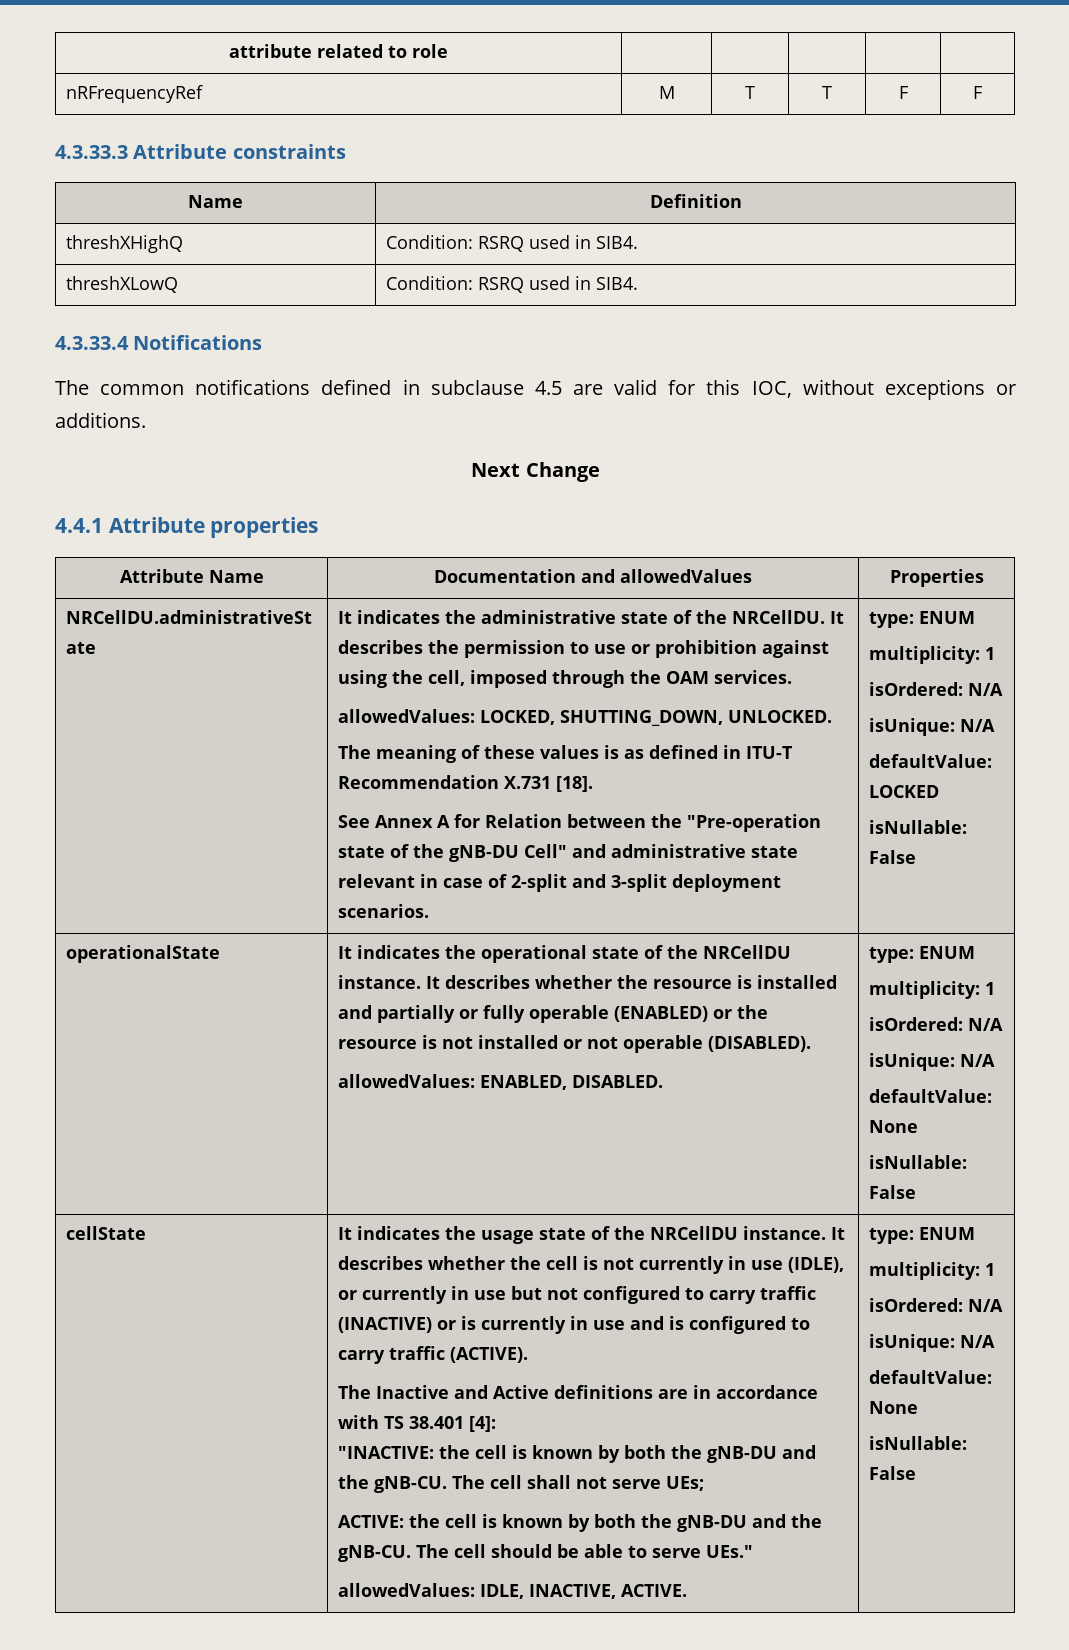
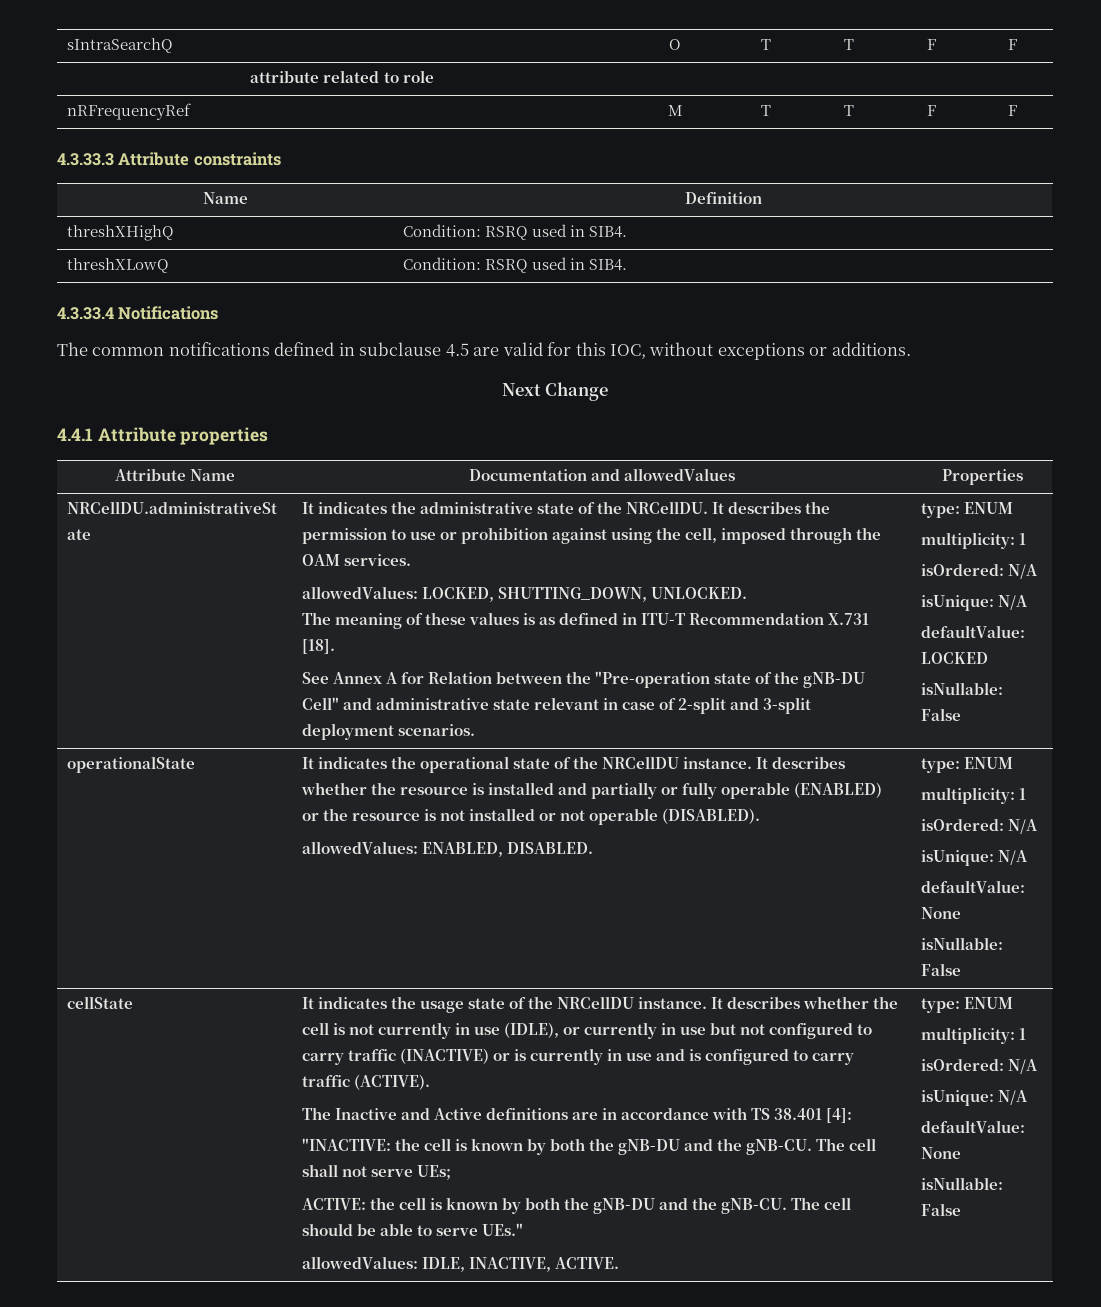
(229, 51) none -> [66,38,173,53] [669,39,681,50] [760,39,771,50] [844,39,854,50] [926,39,936,50] [1007,39,1017,50] sIntraSearchQ | O | T | T | F | F //

